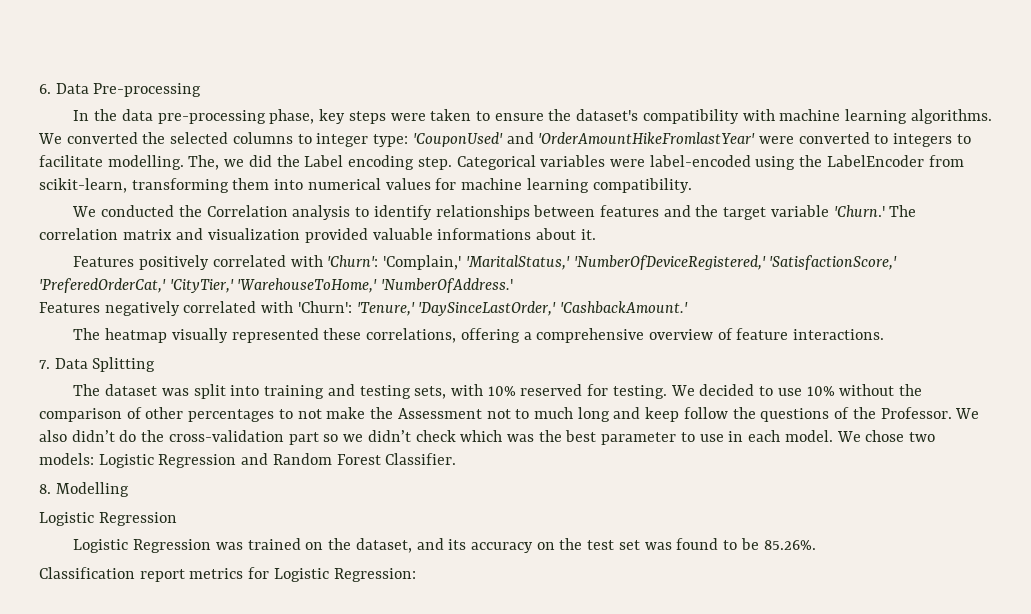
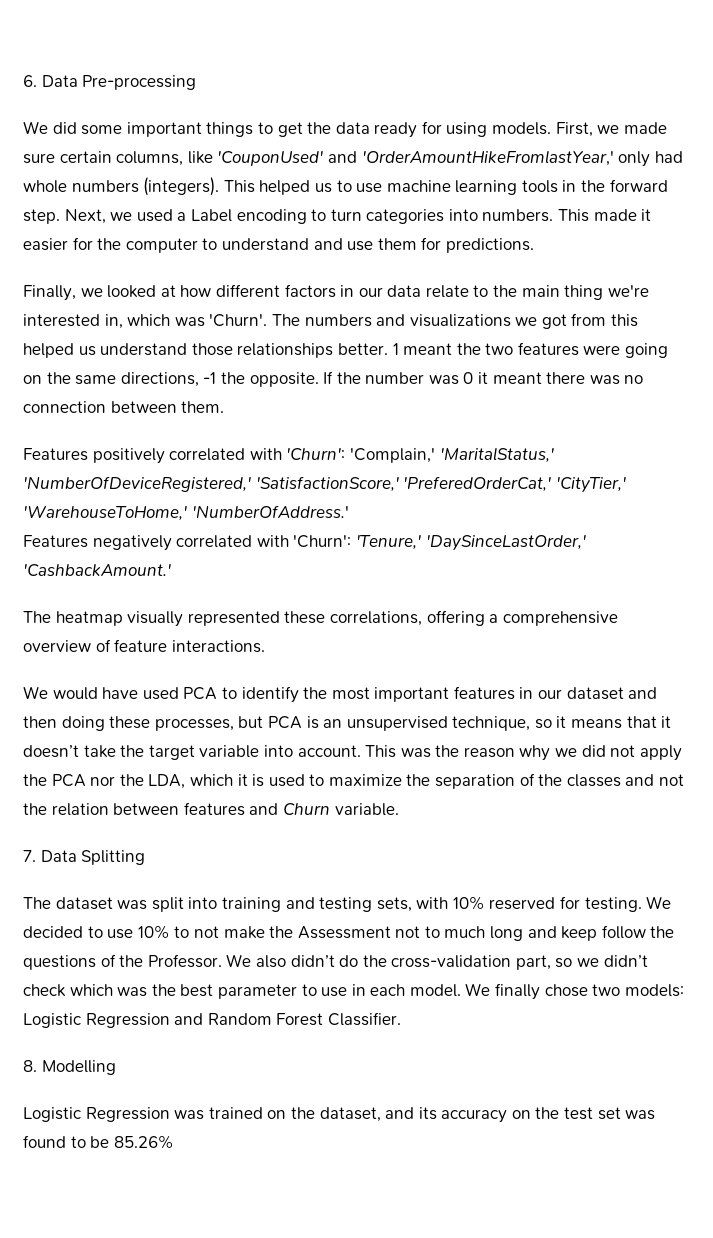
[73,109,992,124] [38,132,971,147] [39,155,964,170] [39,178,692,193] [72,205,917,220] [39,228,596,243] In the data pre-processing phase, key steps were taken to ensure the dataset's compatibility with machine learning algorithms. We converted the selected columns to integer type: 'CouponUsed' and 'OrderAmountHikeFromlastYear' were converted to integers to facilitate modelling. The, we did the Label encoding step. Categorical variables were label-encoded using the LabelEncoder from scikit-learn, transforming them into numerical values for machine learning compatibility. // We conducted the Correlation analysis to identify relationships between features and the target variable 'Churn.' The correlation matrix and visualization provided valuable informations about it. -> [23,121,667,138] [23,150,683,167] [23,177,668,196] [23,209,652,224] [23,237,534,253] [23,284,649,301] [23,313,639,329] [23,342,669,358] [23,371,644,387] [23,401,225,413] We did some important things to get the data ready for using models. First, we made sure certain columns, like 'CouponUsed' and 'OrderAmountHikeFromlastYear,' only had whole numbers (integers). This helped us to use machine learning tools in the forward step. Next, we used a Label encoding to turn categories into numbers. This made it easier for the computer to understand and use them for predictions. // Finally, we looked at how different factors in our data relate to the main thing we're interested in, which was 'Churn'. The numbers and visualizations we got from this helped us understand those relationships better. 1 meant the two features were going on the same directions, -1 the opposite. If the number was 0 it meant there was no connection between them.
(885, 334) none -> [23,686,658,703] [23,716,672,731] [23,745,682,761] [23,773,685,789] [23,802,399,816] // We would have used PCA to identify the most important features in our dataset and then doing these processes, but PCA is an unsupervised technique, so it means that it doesn’t take the target variable into account. This was the reason why we did not apply the PCA nor the LDA, which it is used to maximize the separation of the classes and not the relation between features and Churn variable.
[839,384,922,396] [39,407,275,422] without the comparison of other percentages -> (170, 932) none
[288,432,319,445] part -> [515,955,551,970] part,
(861, 436) none -> [495,983,541,1000] finally
[73,539,212,553] // Logistic Regression -> (170, 1114) none
[763,540,816,550] [39,567,416,582] 85.26%. // Classification report metrics for Logistic Regression: -> [113,1135,174,1149] 85.26%

